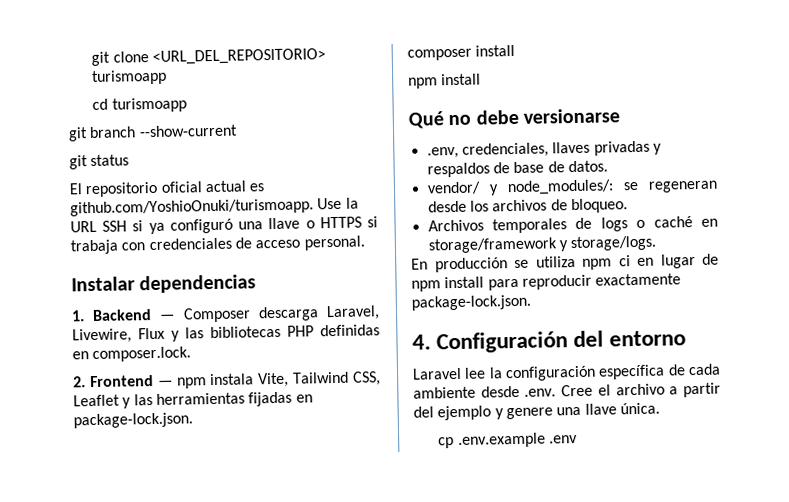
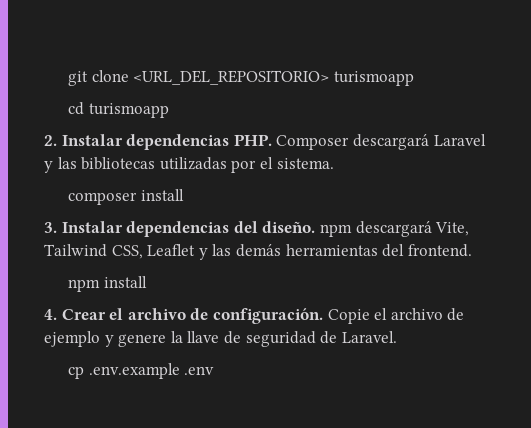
[68,124,238,142] [69,154,130,170] [69,180,265,198] [70,197,359,217] [70,216,379,235] [70,235,365,255] [71,274,257,294] [71,305,380,323] [72,324,380,344] [72,346,192,363] [73,373,255,389] git branch --show-current // git status // El repositorio oficial actual es github.com/YoshioOnuki/turismoapp. Use la URL SSH si ya configuró una llave o HTTPS si trabaja con credenciales de acceso personal. // Instalar dependencias // 1. Backend — Composer descarga Laravel, Livewire, Flux y las bibliotecas PHP definidas en composer.lock. // 2. Frontend — npm instala -> [44,134,486,150] [44,157,334,173] [67,189,184,205] [44,221,432,237] 2. Instalar dependencias PHP. Composer descargará Laravel y las bibliotecas utilizadas por el sistema. // composer install // 3. Instalar dependencias del diseño. npm descargará
[155,391,313,407] [73,412,193,429] [407,44,516,61] [408,73,482,89] [408,108,621,129] [426,140,662,159] [426,160,608,178] [426,179,718,196] [427,198,628,214] [427,216,718,234] [427,235,658,254] [411,253,719,273] [411,273,682,292] [411,294,531,311] [412,330,687,354] [412,363,721,382] [413,382,721,399] [413,402,660,421] herramientas fijadas en package-lock.json. // composer install // npm install // Qué no debe versionarse // .env, credenciales, llaves privadas y respaldos de base de datos. // vendor/ y node_modules/: se regeneran desde los archivos de bloqueo. // Archivos temporales de logs o caché en storage/framework y storage/logs. // En producción se utiliza npm ci en lugar de npm install para reproducir exactamente package-lock.json. // 4. Configuración del entorno // Laravel lee la configuración específica de cada ambiente desde .env. Cree el archivo a partir del ejemplo y genere una llave única. -> [235,244,472,257] [67,276,147,292] [44,308,465,324] [44,331,397,347] demás herramientas del frontend. // npm install // 4. Crear el archivo de configuración. Copie el archivo de ejemplo y genere la llave de seguridad de Laravel.

